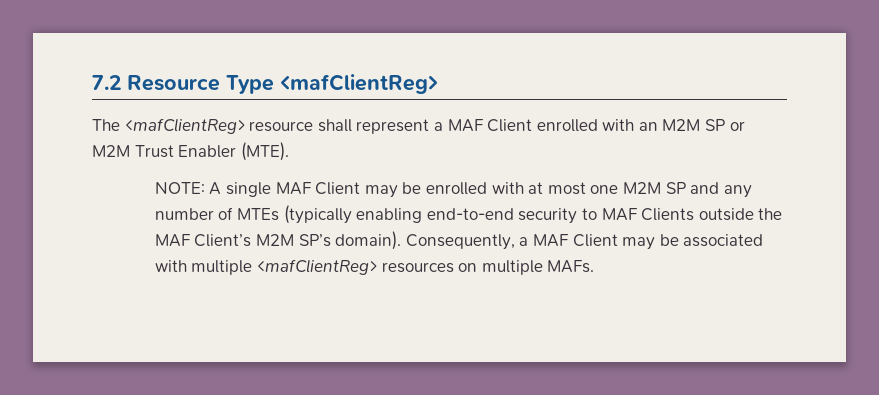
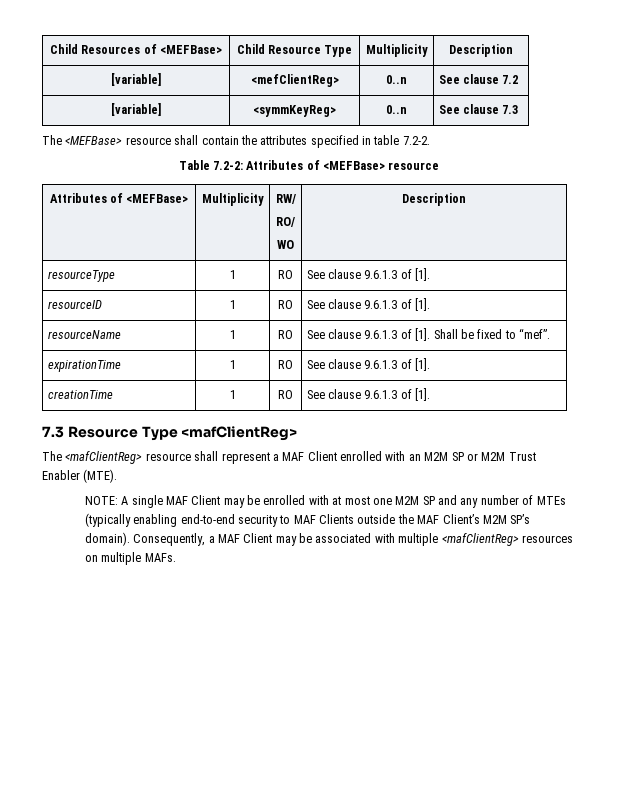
[92,75,121,90] 7.2 -> [49,44,223,54] [236,44,353,57] [365,44,428,57] [449,44,513,57] [111,73,161,86] [250,74,339,87] [386,75,407,84] [438,74,519,84] [111,103,161,116] [253,105,336,117] [386,105,407,114] [438,104,519,114] [42,135,430,148] [178,160,440,170] [49,193,189,203] [201,193,264,206] [275,194,296,204] [276,217,295,227] [277,240,294,249] [402,193,467,206] [47,270,115,282] [229,270,236,279] [278,270,293,279] [306,268,431,281] [47,300,102,309] [229,300,236,309] [278,300,293,309] [306,298,431,311] [47,330,121,339] [229,330,236,339] [278,330,293,339] [306,328,551,341] [47,360,121,372] [229,360,236,369] [278,360,293,369] [306,358,431,371] [47,390,113,399] [229,390,236,399] [278,390,293,399] [306,388,431,401] [42,426,64,438] Child Resources of <MEFBase> | Child Resource Type | Multiplicity | Description // [variable] | <mefClientReg> | 0..n | See clause 7.2 // [variable] | <symmKeyReg> | 0..n | See clause 7.3 // The <MEFBase> resource shall contain the attributes specified in table 7.2-2. // Table 7.2-2: Attributes of <MEFBase> resource // Attributes of <MEFBase> | Multiplicity | RW/ // RO/ // WO | Description // resourceType | 1 | RO | See clause 9.6.1.3 of [1]. // resourceID | 1 | RO | See clause 9.6.1.3 of [1]. // resourceName | 1 | RO | See clause 9.6.1.3 of [1]. Shall be fixed to “mef”. // expirationTime | 1 | RO | See clause 9.6.1.3 of [1]. // creationTime | 1 | RO | See clause 9.6.1.3 of [1]. // 7.3

